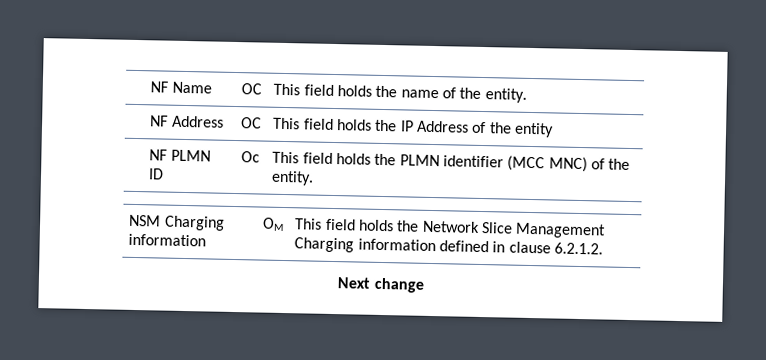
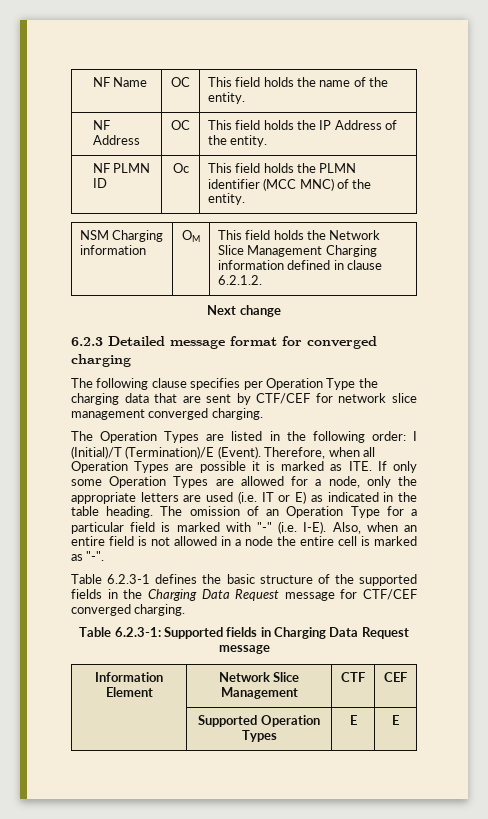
[514,122,555,138] entity -> [230,135,268,147] entity.
(425, 285) none -> [71,336,377,349] [71,354,131,367] [71,378,378,390] [71,393,417,405] [71,408,263,420] [71,431,417,443] [71,446,375,459] [71,461,417,473] [71,476,418,488] [71,491,417,504] [71,506,418,518] [71,521,417,534] [71,536,417,546] [71,551,105,561] [71,574,417,586] [71,589,417,601] [71,604,186,616] [79,627,409,639] [218,645,270,654] [95,672,163,682] [105,687,153,697] [218,672,300,682] [220,687,298,699] [341,672,365,682] [384,672,407,682] [198,715,320,727] [241,730,277,742] [349,715,357,725] [392,715,399,725] // 6.2.3 Detailed message format for converged charging // The following clause specifies per Operation Type the charging data that are sent by CTF/CEF for network slice management converged charging. // The Operation Types are listed in the following order: I (Initial)/T (Termination)/E (Event). Therefore, when all Operation Types are possible it is marked as ITE. If only some Operation Types are allowed for a node, only the appropriate letters are used (i.e. IT or E) as indicated in the table heading. The omission of an Operation Type for a particular field is marked with "-" (i.e. I-E). Also, when an entire field is not allowed in a node the entire cell is marked as "-". // Table 6.2.3-1 defines the basic structure of the supported fields in the Charging Data Request message for CTF/CEF converged charging. // Table 6.2.3-1: Supported fields in Charging Data Request message // Information Element | Network Slice Management | CTF | CEF // | Supported Operation Types | E | E

